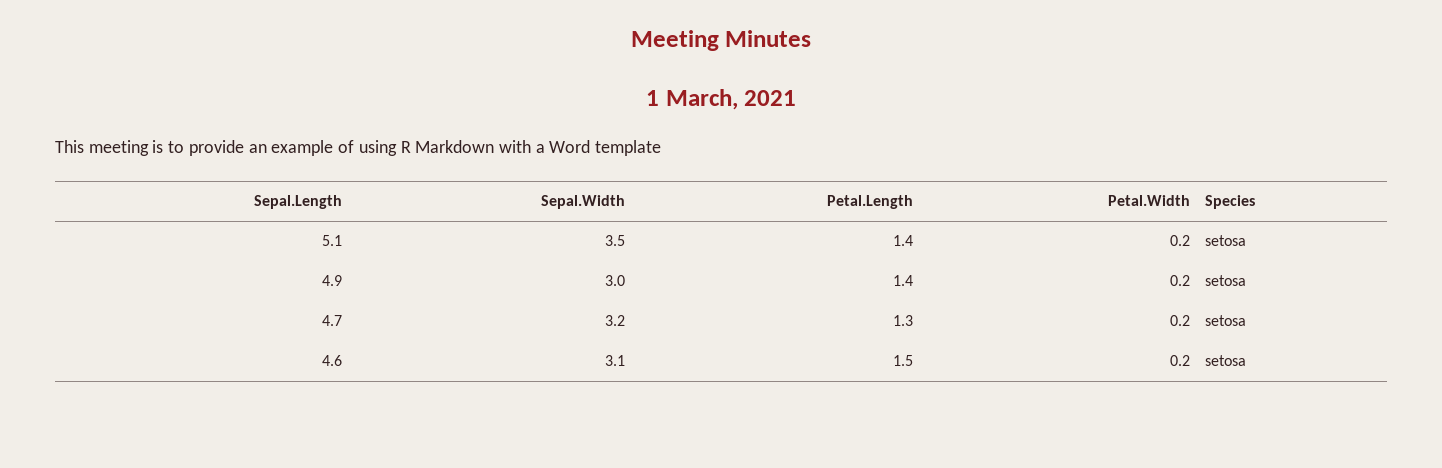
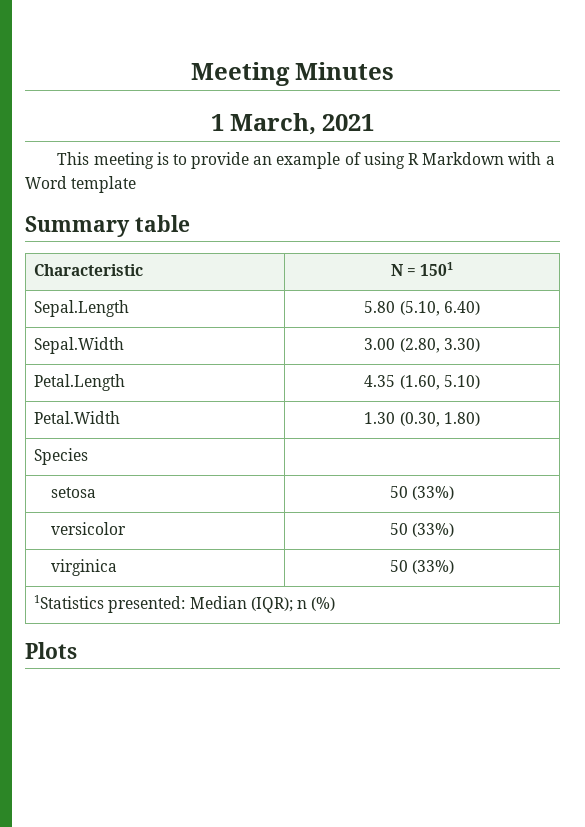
[253,195,342,209] [540,195,625,209] [826,195,913,209] [1107,195,1190,206] [1205,195,1256,209] [321,235,342,246] [604,235,625,246] [892,235,913,246] [1169,235,1190,246] [1205,235,1247,246] [321,275,342,286] [604,275,625,286] [892,275,913,286] [1169,275,1190,286] [1205,275,1247,286] [321,315,342,326] [604,315,625,326] [892,315,913,326] [1169,315,1190,326] [1205,315,1247,326] [321,355,342,366] [604,355,625,366] [892,355,913,366] [1169,355,1190,366] [1205,355,1247,366] // Sepal.Length | Sepal.Width | Petal.Length | Petal.Width | Species // 5.1 | 3.5 | 1.4 | 0.2 | setosa // 4.9 | 3.0 | 1.4 | 0.2 | setosa // 4.7 | 3.2 | 1.3 | 0.2 | setosa // 4.6 | 3.1 | 1.5 | 0.2 | setosa -> [25,215,190,237] [34,264,144,276] [390,262,454,276] [34,300,130,317] [364,301,480,316] [34,337,125,354] [364,338,480,353] [34,374,126,391] [364,375,480,390] [34,411,121,424] [364,412,480,427] [34,448,89,465] [50,487,96,498] [389,486,455,500] [50,522,126,535] [389,523,455,537] [50,559,117,576] [389,560,455,574] [34,595,336,613] [25,642,77,659] // Summary table // Characteristic | N = 1501 // Sepal.Length | 5.80 (5.10, 6.40) // Sepal.Width | 3.00 (2.80, 3.30) // Petal.Length | 4.35 (1.60, 5.10) // Petal.Width | 1.30 (0.30, 1.80) // Species | // setosa | 50 (33%) // versicolor | 50 (33%) // virginica | 50 (33%) // 1Statistics presented: Median (IQR); n (%) // Plots

